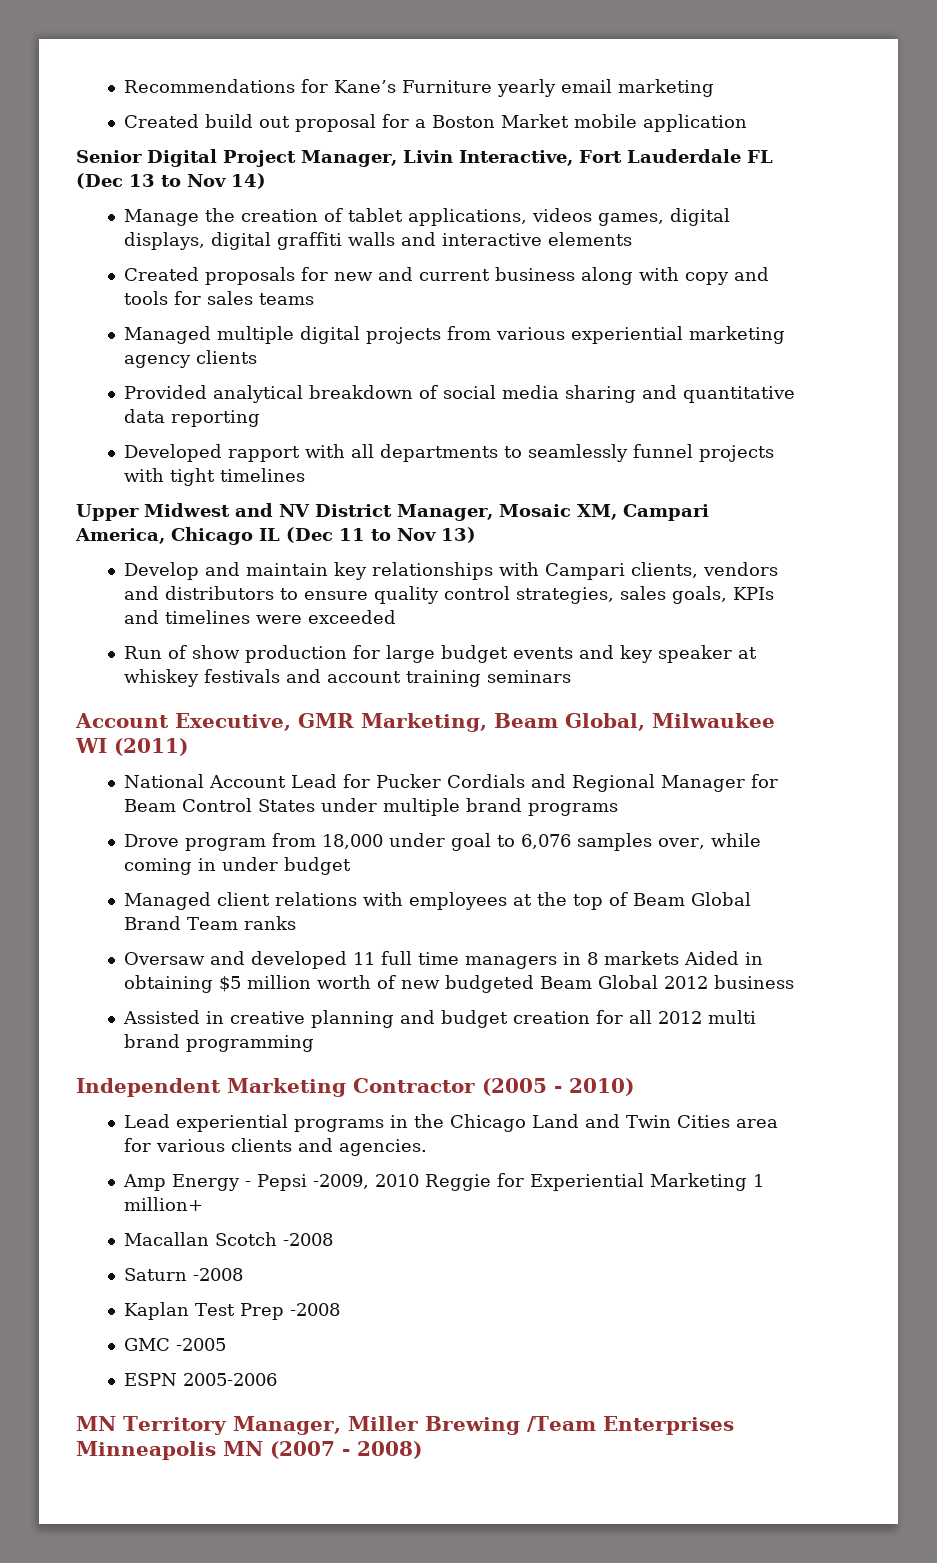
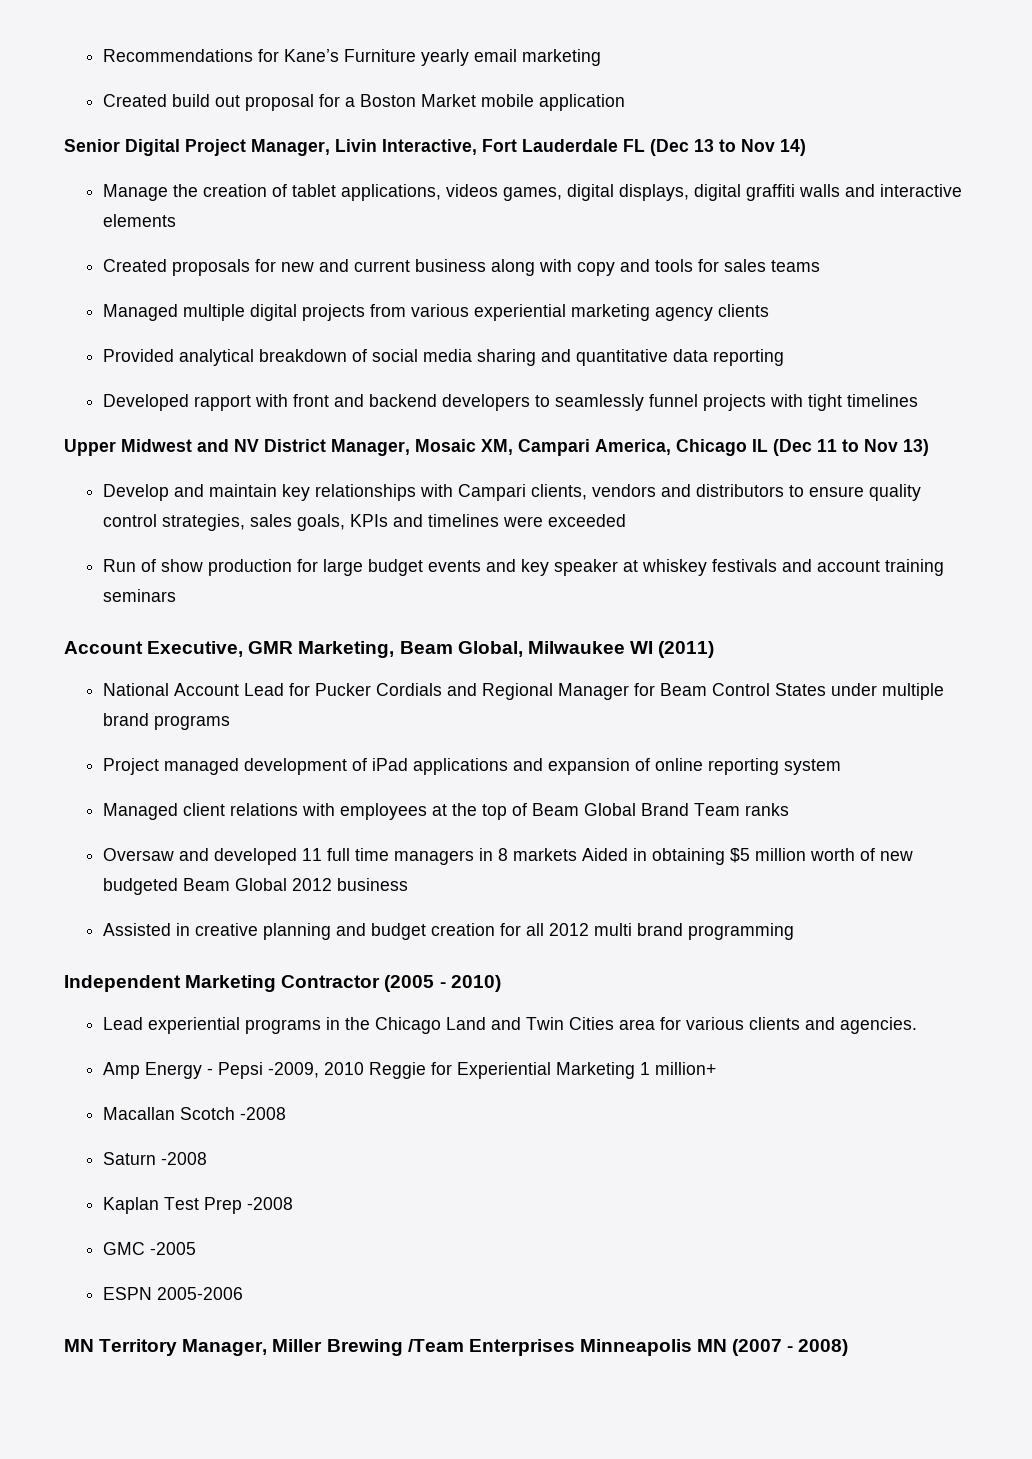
[350,444,498,462] all departments -> [292,394,530,411] front and backend developers
[123,833,761,851] [123,857,351,875] Drove program from 18,000 under goal to 6,076 samples over, while coming in under budget -> [102,758,841,775] Project managed development of iPad applications and expansion of online reporting system

